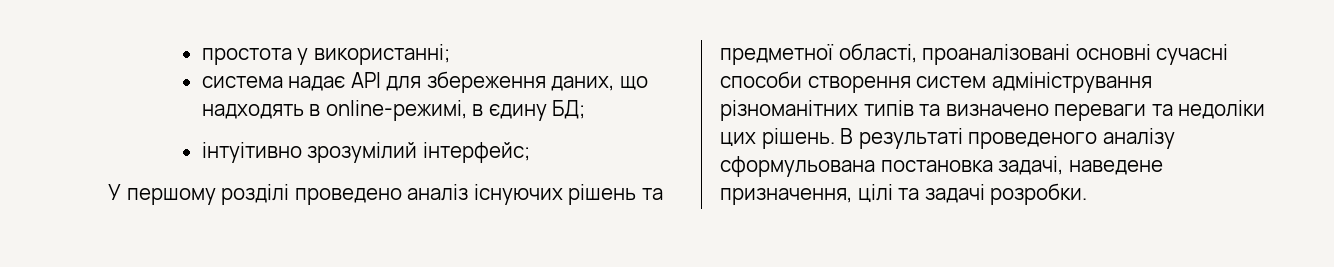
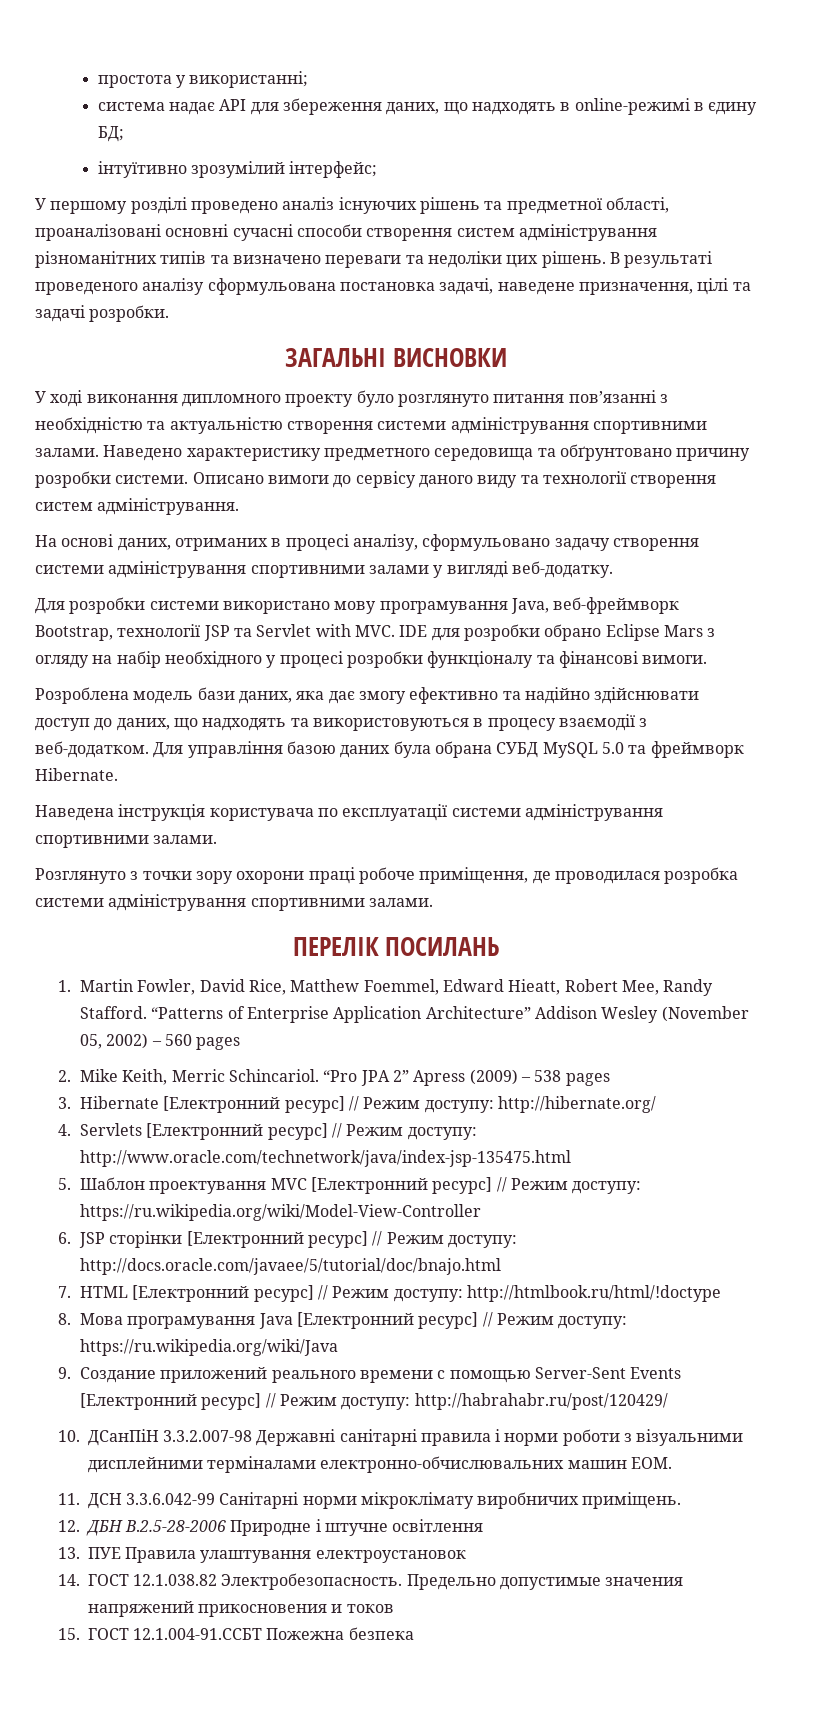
[325,100,467,121] online-режимі, -> [574,98,690,115] online-режимі
[201,142,302,163] інтуітивно -> [97,161,187,178] інтуїтивно
(1088, 194) none -> [285,348,507,367] [35,390,668,407] [35,417,707,434] [35,444,751,461] [35,471,717,488] [35,498,240,515] [35,534,699,551] [35,561,613,578] [35,597,680,614] [35,624,716,641] [35,651,708,668] [35,687,700,704] [35,714,648,731] [35,741,744,758] [35,768,118,781] [35,804,663,821] [35,835,218,848] [35,867,739,884] [35,894,433,911] [292,937,500,956] [57,979,714,996] [80,1006,749,1023] [80,1033,241,1050] [57,1069,610,1086] [57,1096,657,1113] [57,1123,477,1140] [80,1150,572,1167] [57,1177,642,1194] [80,1204,482,1221] [57,1231,518,1248] [80,1258,502,1275] [57,1285,722,1302] [57,1312,628,1329] [80,1339,339,1356] [57,1367,682,1383] [80,1393,668,1410] [57,1429,744,1446] [87,1456,672,1473] [57,1492,682,1509] [57,1519,484,1536] [57,1547,466,1563] [57,1573,684,1590] [87,1601,394,1617] [57,1627,414,1640] // ЗАГАЛЬНІ ВИСНОВКИ // У ході виконання дипломного проекту було розглянуто питання пов’язанні з необхідністю та актуальністю створення системи адміністрування спортивними залами. Наведено характеристику предметного середовища та обґрунтовано причину розробки системи. Описано вимоги до сервісу даного виду та технології створення систем адміністрування. // На основі даних, отриманих в процесі аналізу, сформульовано задачу створення системи адміністрування спортивними залами у вигляді веб-додатку. // Для розробки системи використано мову програмування Java, веб-фреймворк Bootstrap, технології JSP та Servlet with MVC. IDE для розробки обрано Eclipse Mars з огляду на набір необхідного у процесі розробки функціоналу та фінансові вимоги. // Розроблена модель бази даних, яка дає змогу ефективно та надійно здійснювати доступ до даних, що надходять та використовуються в процесу взаємодії з веб-додатком. Для управління базою даних була обрана СУБД MySQL 5.0 та фреймворк Hibernate. // Наведена інструкція користувача по експлуатації системи адміністрування спортивними залами. // Розглянуто з точки зору охорони праці робоче приміщення, де проводилася розробка системи адміністрування спортивними залами. // ПЕРЕЛІК ПОСИЛАНЬ // 1. Martin Fowler, David Rice, Matthew Foemmel, Edward Hieatt, Robert Mee, Randy Stafford. “Patterns of Enterprise Application Architecture” Addison Wesley (November 05, 2002) – 560 pages // 2. Mike Keith, Merric Schincariol. “Pro JPA 2” Apress (2009) – 538 pages // 3. Hibernate [Електронний ресурс] // Режим доступу: http://hibernate.org/ // 4. Servlets [Електронний ресурс] // Режим доступу: http://www.oracle.com/technetwork/java/index-jsp-135475.html // 5. Шаблон проектування MVC [Електронний ресурс] // Режим доступу: https://ru.wikipedia.org/wiki/Model-View-Controller // 6. JSP сторінки [Електронний ресурс] // Режим доступу: http://docs.oracle.com/javaee/5/tutorial/doc/bnajo.html // 7. HTML [Електронний ресурс] // Режим доступу: http://htmlbook.ru/html/!doctype // 8. Мова програмування Java [Електронний ресурс] // Режим доступу: https://ru.wikipedia.org/wiki/Java // 9. Создание приложений реального времени с помощью Server-Sent Events [Електронний ресурс] // Режим доступу: http://habrahabr.ru/post/120429/ // 10. ДСанПiН 3.3.2.007-98 Державні санітарні правила і норми роботи з візуальними дисплейними терміналами електронно-обчислювальних машин ЕОМ. // 11. ДСН 3.3.6.042-99 Санітарні норми мікроклімату виробничих приміщень. // 12. ДБН В.2.5-28-2006 Природне і штучне освітлення // 13. ПУЕ Правила улаштування електроустановок // 14. ГОСТ 12.1.038.82 Электробезопасность. Предельно допустимые значения напряжений прикосновения и токов // 15. ГОСТ 12.1.004-91.ССБТ Пожежна безпека

